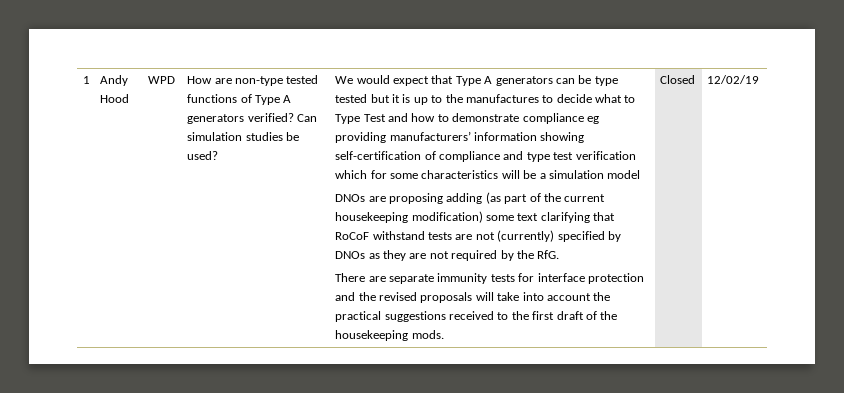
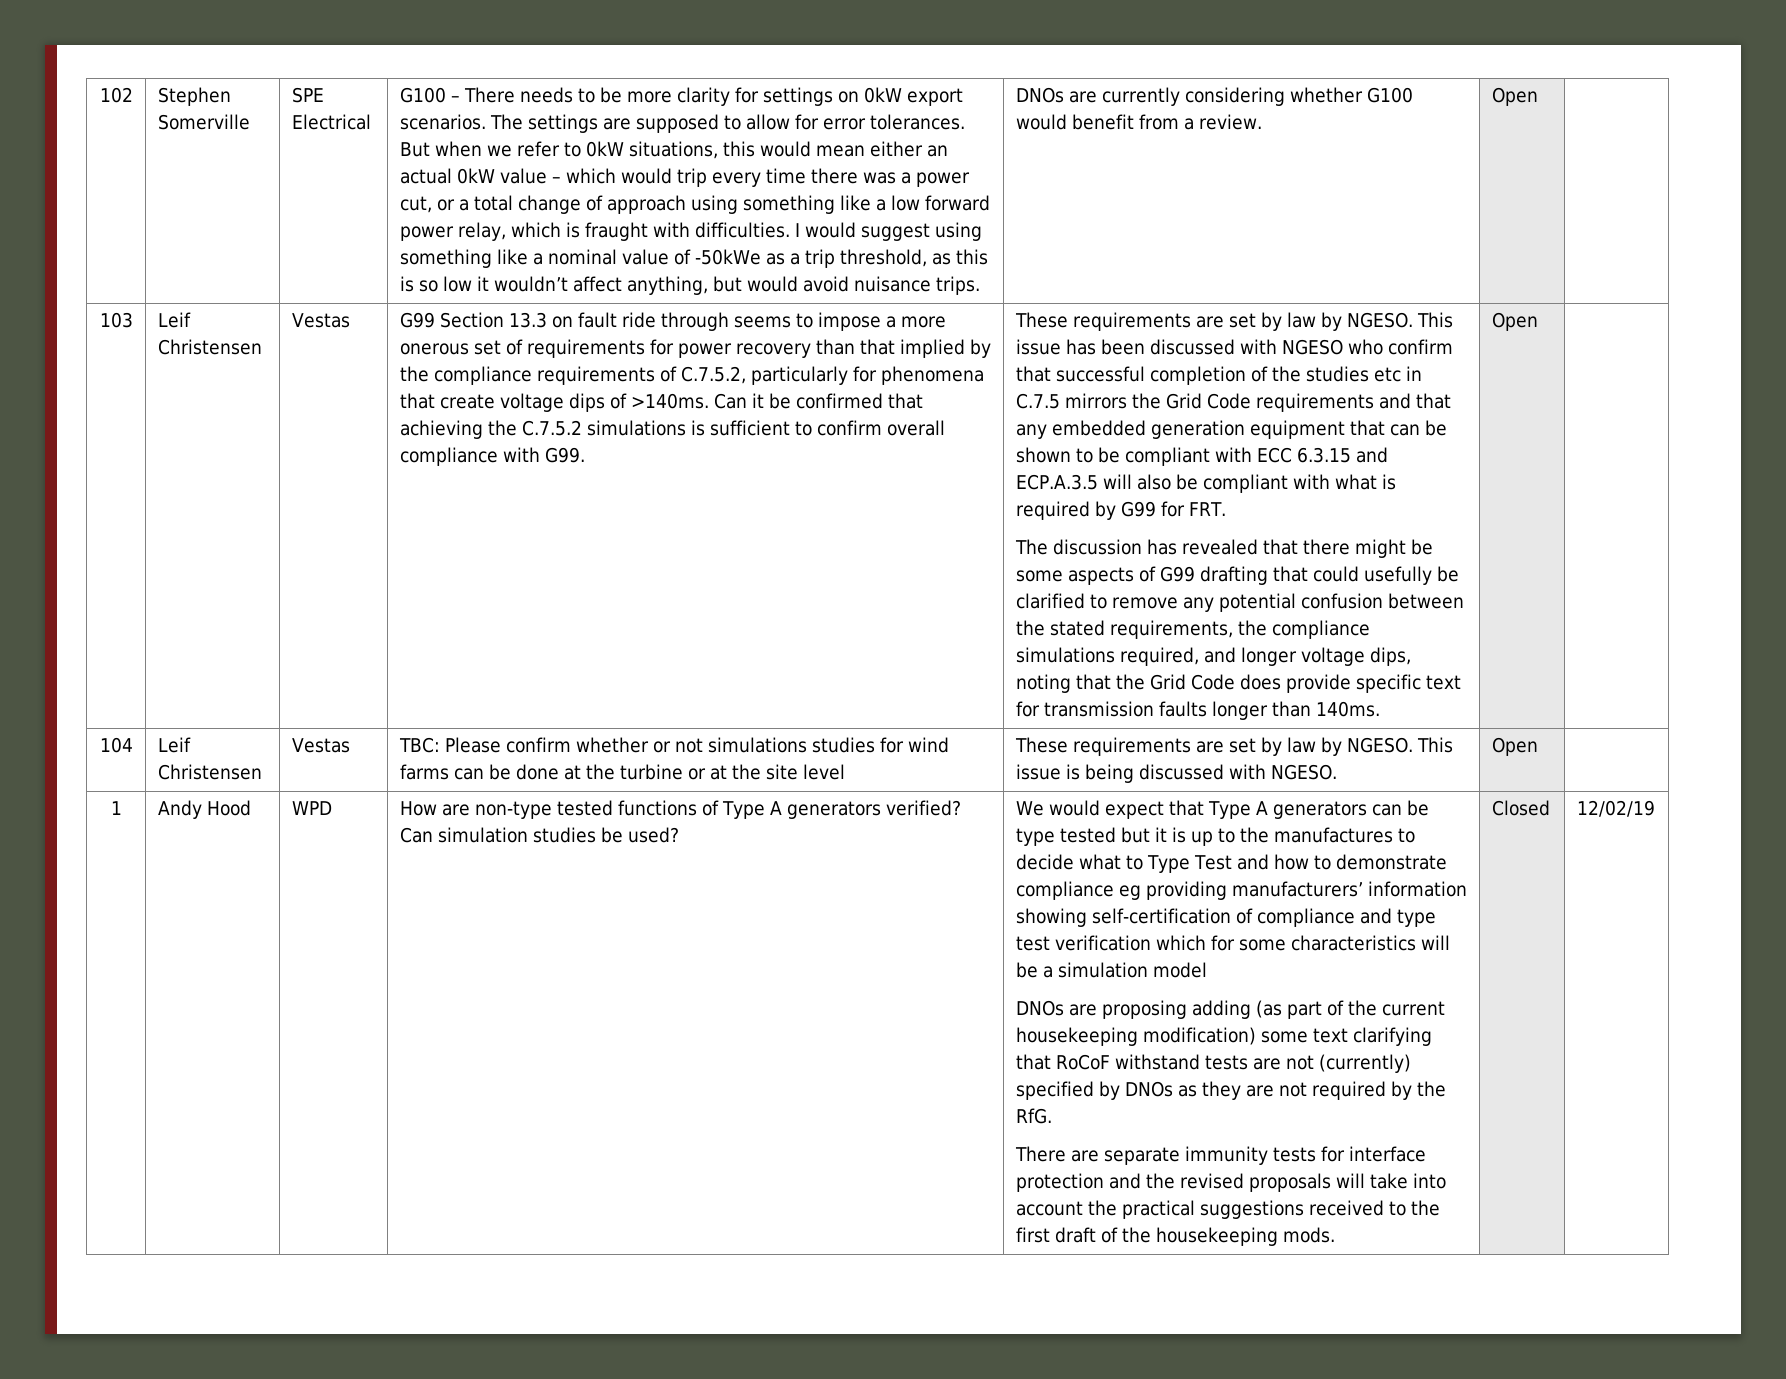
(83, 80) none -> [99,87,133,103] [157,87,231,106] [157,114,250,130] [291,87,324,103] [291,114,371,130] [399,87,963,106] [399,114,965,133] [399,141,948,159] [399,168,970,187] [399,195,990,214] [399,222,982,241] [399,249,988,268] [399,276,980,295] [1015,87,1413,106] [1015,114,1262,130] [1491,87,1538,106] [99,312,133,328] [157,312,191,328] [157,339,262,355] [291,313,350,328] [399,312,946,331] [399,339,991,358] [399,366,984,385] [399,393,923,412] [399,420,945,439] [399,447,585,466] [1014,312,1453,331] [1015,339,1453,355] [1015,366,1422,385] [1015,393,1451,412] [1015,420,1447,439] [1015,447,1388,466] [1015,474,1396,493] [1015,501,1226,520] [1014,539,1433,558] [1015,566,1459,585] [1015,593,1464,612] [1015,620,1370,639] [1015,647,1411,666] [1015,674,1461,693] [1015,701,1380,720] [1491,312,1538,331] [99,737,133,753] [157,737,191,753] [157,764,262,780] [291,738,350,753] [398,737,949,753] [399,764,845,780] [1014,737,1453,756] [1015,764,1337,783] [1491,737,1538,756] 102 | Stephen Somerville | SPE Electrical | G100 – There needs to be more clarity for settings on 0kW export scenarios. The settings are supposed to allow for error tolerances. But when we refer to 0kW situations, this would mean either an actual 0kW value – which would trip every time there was a power cut, or a total change of approach using something like a low forward power relay, which is fraught with difficulties. I would suggest using something like a nominal value of -50kWe as a trip threshold, as this is so low it wouldn’t affect anything, but would avoid nuisance trips. | DNOs are currently considering whether G100 would benefit from a review. | Open | // 103 | Leif Christensen | Vestas | G99 Section 13.3 on fault ride through seems to impose a more onerous set of requirements for power recovery than that implied by the compliance requirements of C.7.5.2, particularly for phenomena that create voltage dips of >140ms. Can it be confirmed that achieving the C.7.5.2 simulations is sufficient to confirm overall compliance with G99. | These requirements are set by law by NGESO. This issue has been discussed with NGESO who confirm that successful completion of the studies etc in C.7.5 mirrors the Grid Code requirements and that any embedded generation equipment that can be shown to be compliant with ECC 6.3.15 and ECP.A.3.5 will also be compliant with what is required by G99 for FRT. // The discussion has revealed that there might be some aspects of G99 drafting that could usefully be clarified to remove any potential confusion between the stated requirements, the compliance simulations required, and longer voltage dips, noting that the Grid Code does provide specific text for transmission faults longer than 140ms. | Open | // 104 | Leif Christensen | Vestas | TBC: Please confirm whether or not simulations studies for wind farms can be done at the turbine or at the site level | These requirements are set by law by NGESO. This issue is being discussed with NGESO. | Open | //

